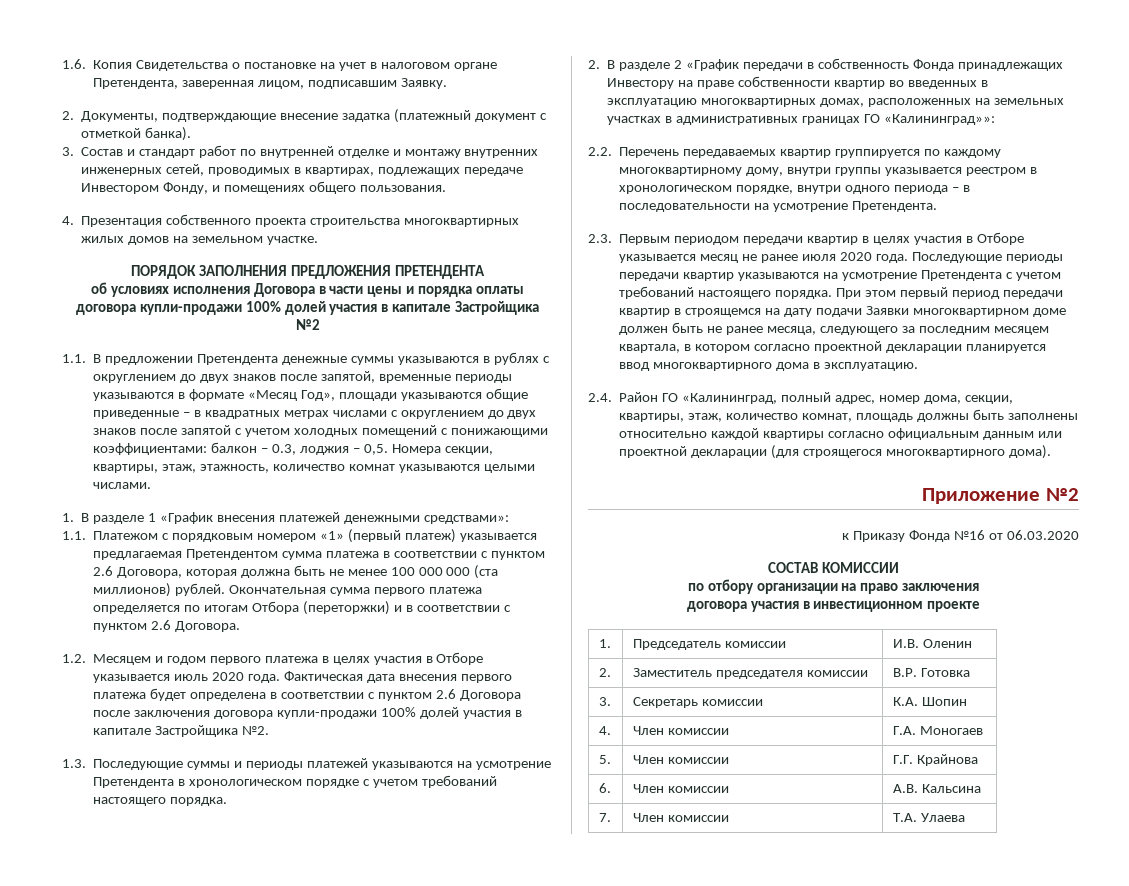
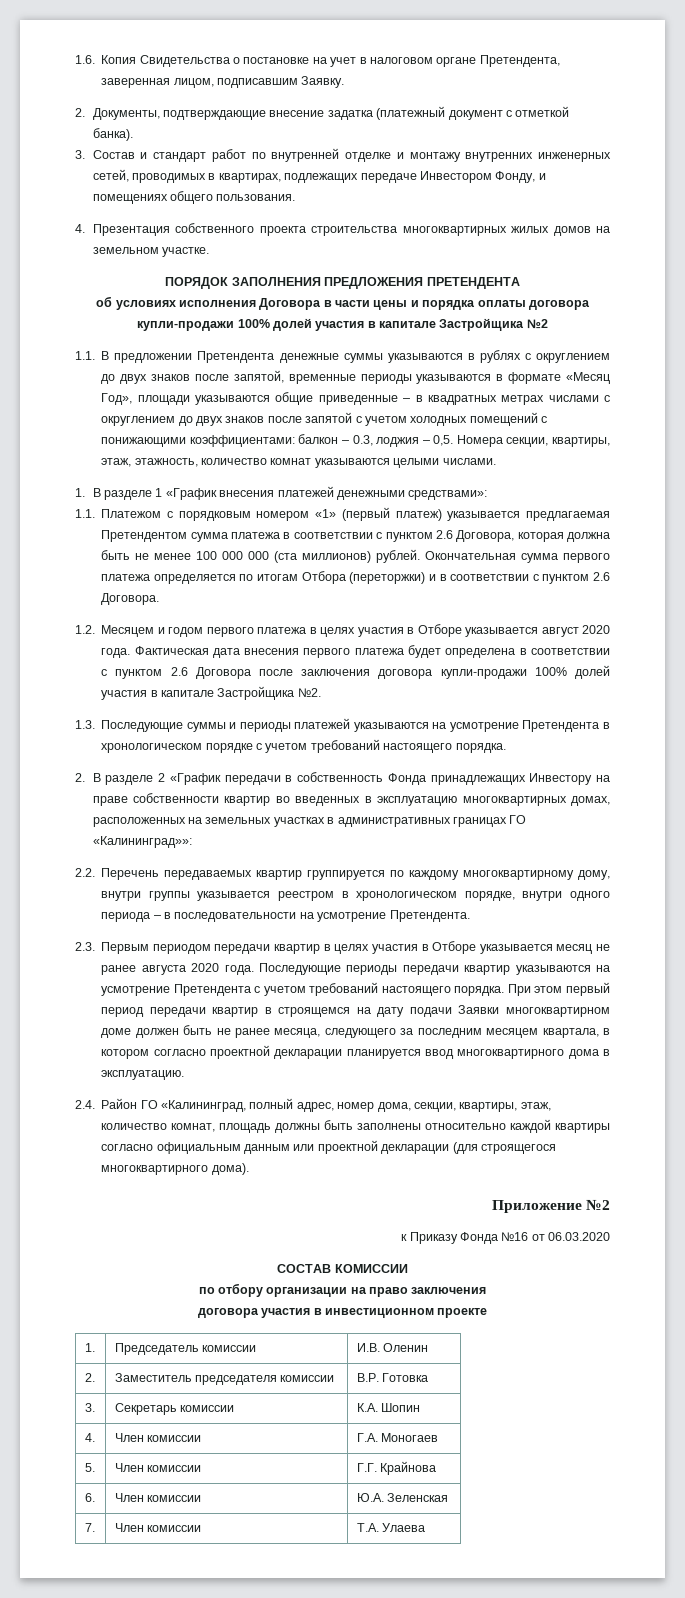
[174,674,209,681] июль -> [541,627,579,637] август
[801,254,836,261] июля -> [141,965,186,975] августа
[892,784,981,793] А.В. Кальсина -> [356,1493,449,1502] Ю.А. Зеленская

